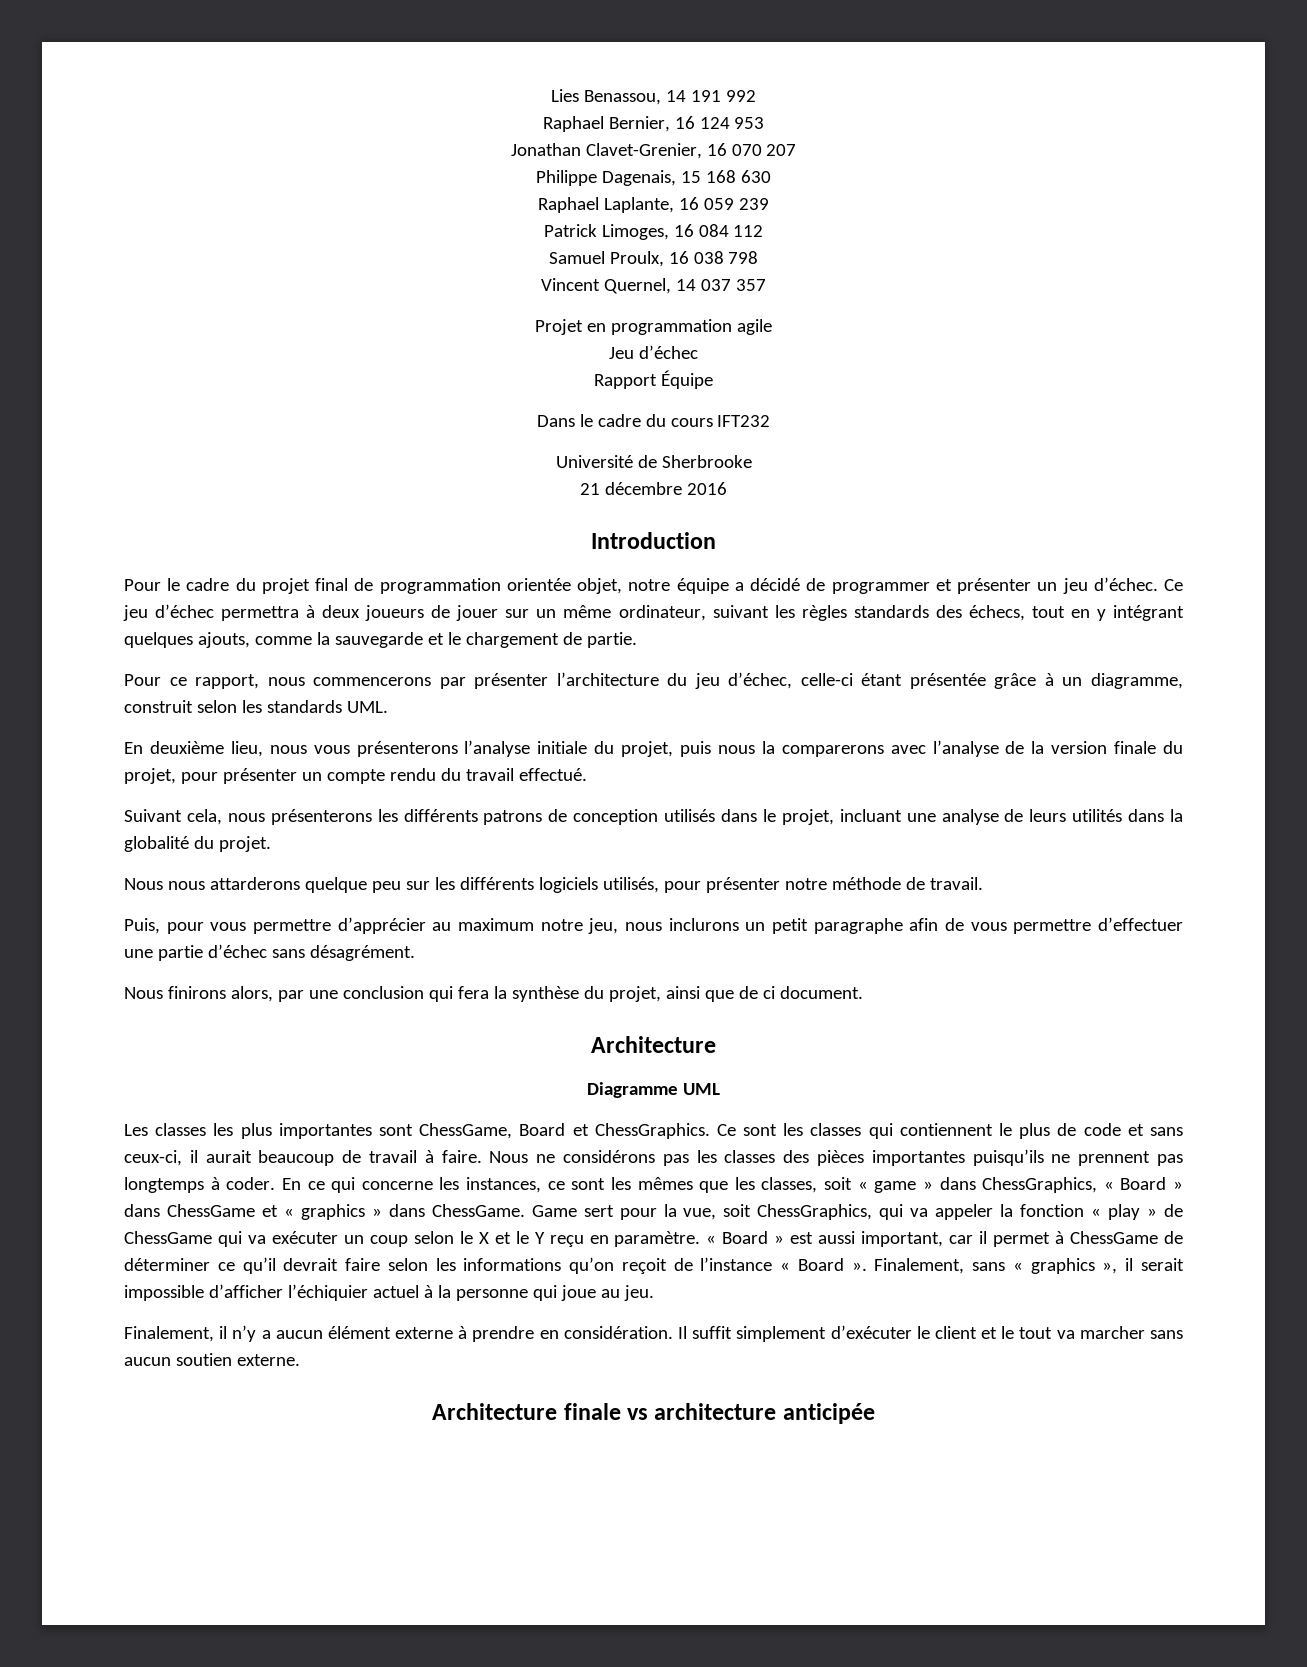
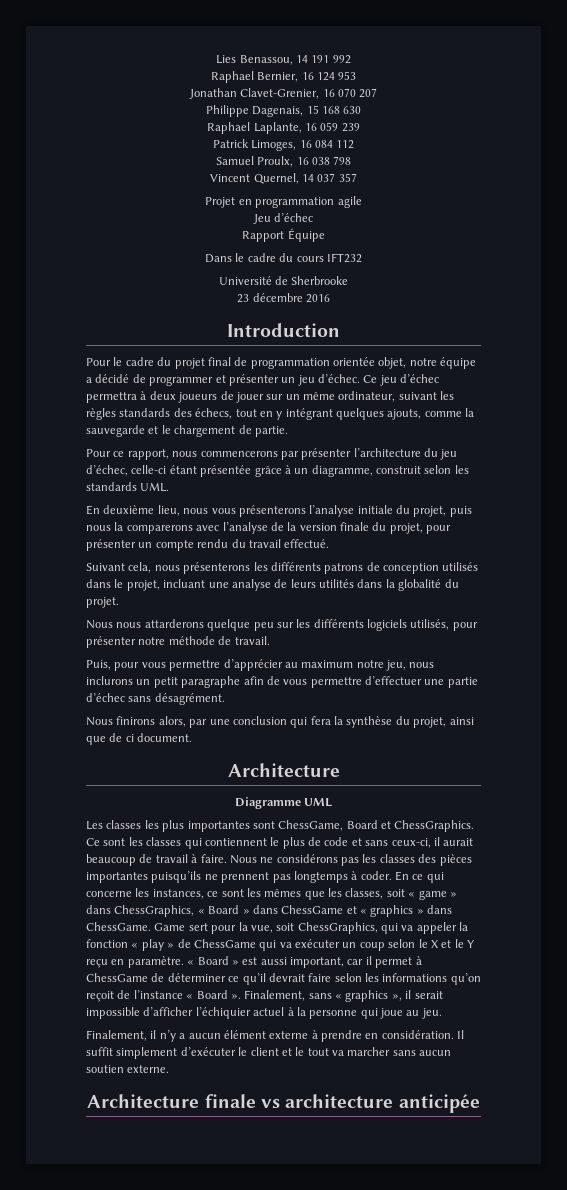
[580,483,601,495] 21 -> [237,294,250,303] 23

